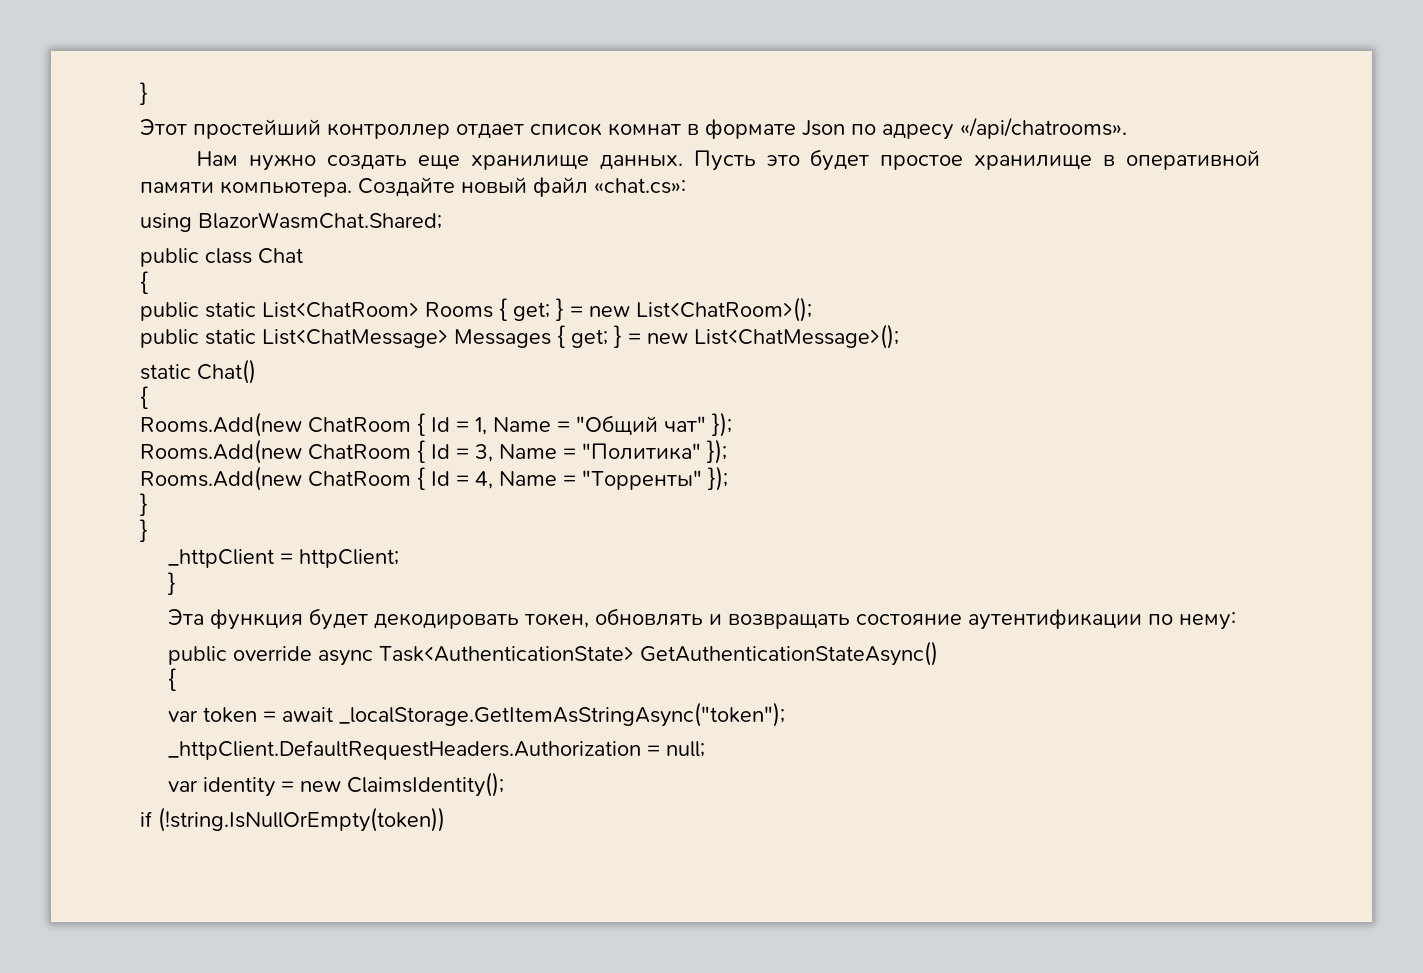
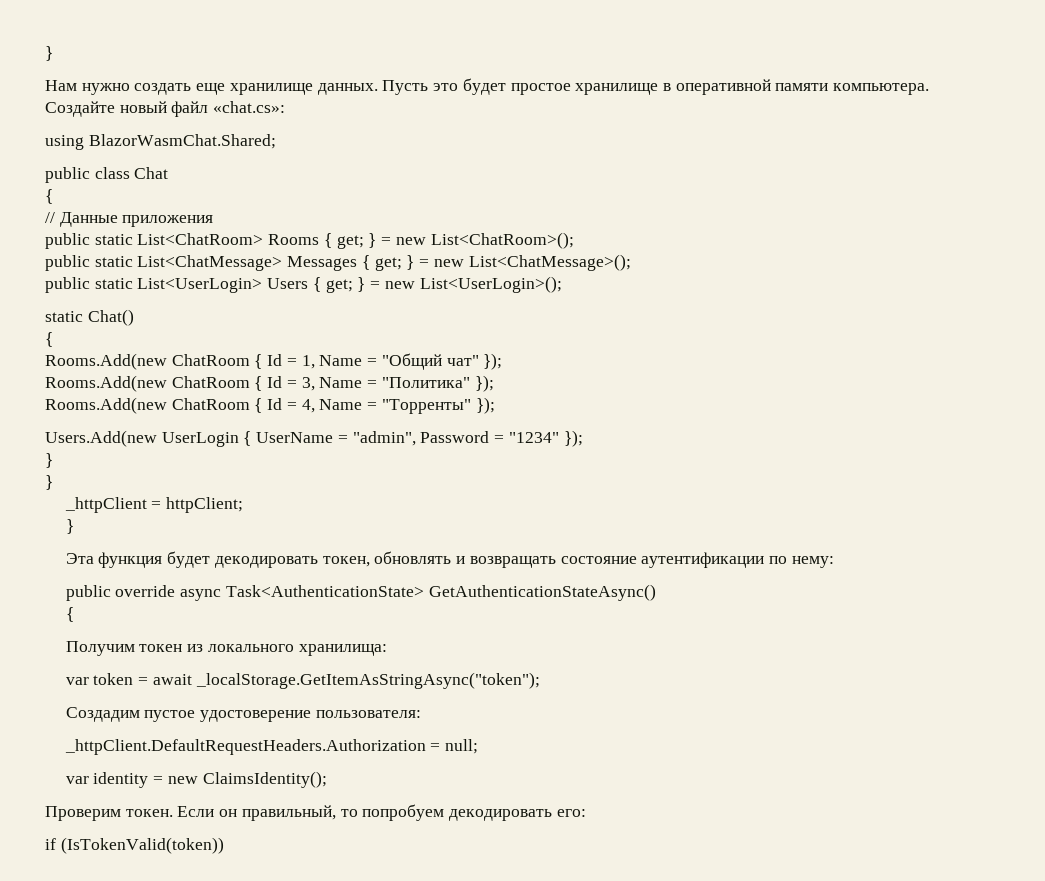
[140,82,148,105] [140,117,1127,140] } // Этот простейший контроллер отдает список комнат в формате Json по адресу «/api/chatrooms». -> [45,46,53,61] }
(148, 282) none -> [45,212,214,227] // // Данные приложения
(899, 336) none -> [45,276,562,293] // public static List<UserLogin> Users { get; } = new List<UserLogin>();
(728, 478) none -> [45,430,583,447] // Users.Add(new UserLogin { UserName = "admin", Password = "1234" });
(176, 679) none -> [65,641,387,656] // Получим токен из локального хранилища:
(785, 714) none -> [65,707,421,722] // Создадим пустое удостоверение пользователя:
(504, 784) none -> [45,804,586,821] // Проверим токен. Если он правильный, то попробуем декодировать его:
[158,807,445,832] (!string.IsNullOrEmpty(token)) -> [60,837,224,854] (IsTokenValid(token))

